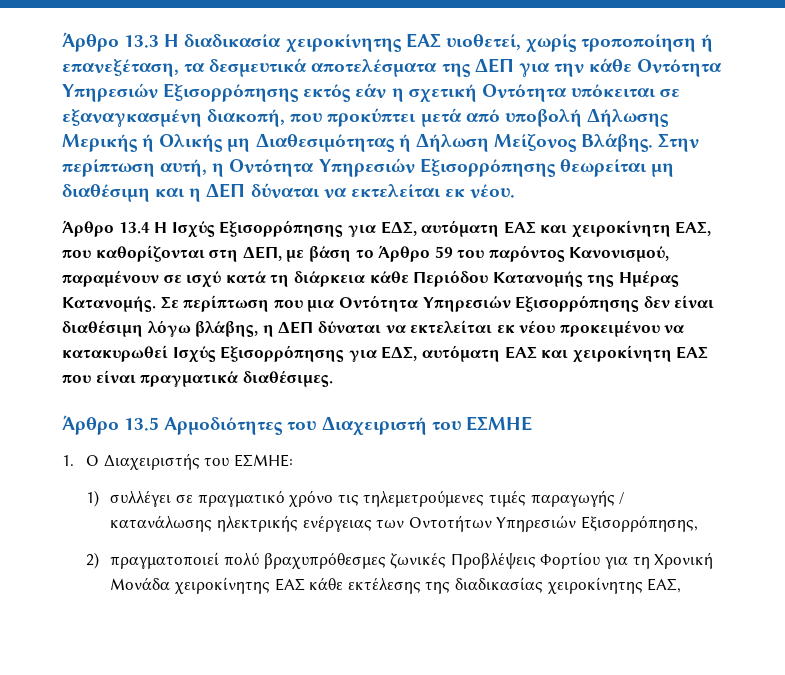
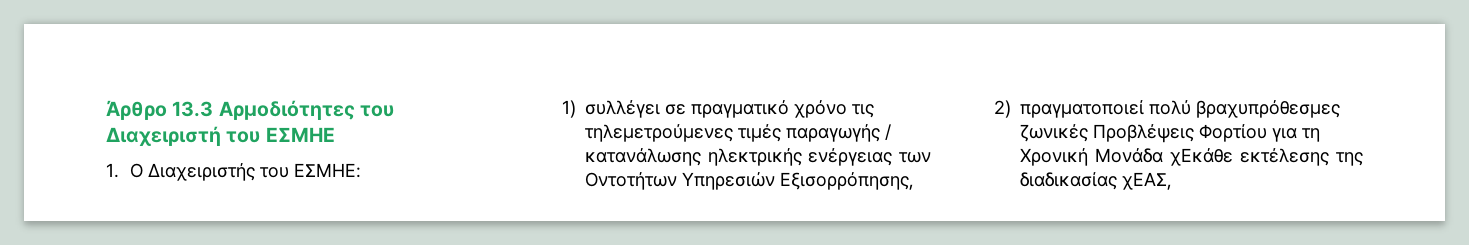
[164,33,714,53] [62,58,723,77] [62,83,681,103] [62,108,668,127] [62,133,700,152] [62,158,674,177] [62,183,516,202] [62,220,712,238] [62,245,670,262] [62,270,679,288] [62,295,715,312] [62,320,685,337] [62,345,709,363] [62,370,333,387] [62,415,160,435] Η διαδικασία χειροκίνητης ΕΑΣ υιοθετεί, χωρίς τροποποίηση ή επανεξέταση, τα δεσμευτικά αποτελέσματα της ΔΕΠ για την κάθε Οντότητα Υπηρεσιών Εξισορρόπησης εκτός εάν η σχετική Οντότητα υπόκειται σε εξαναγκασμένη διακοπή, που προκύπτει μετά από υποβολή Δήλωσης Μερικής ή Ολικής μη Διαθεσιμότητας ή Δήλωση Μείζονος Βλάβης. Στην περίπτωση αυτή, η Οντότητα Υπηρεσιών Εξισορρόπησης θεωρείται μη διαθέσιμη και η ΔΕΠ δύναται να εκτελείται εκ νέου. // Άρθρο 13.4 Η Ισχύς Εξισορρόπησης για ΕΔΣ, αυτόματη ΕΑΣ και χειροκίνητη ΕΑΣ, που καθορίζονται στη ΔΕΠ, με βάση το Άρθρο 59 του παρόντος Κανονισμού, παραμένουν σε ισχύ κατά τη διάρκεια κάθε Περιόδου Κατανομής της Ημέρας Κατανομής. Σε περίπτωση που μια Οντότητα Υπηρεσιών Εξισορρόπησης δεν είναι διαθέσιμη λόγω βλάβης, η ΔΕΠ δύναται να εκτελείται εκ νέου προκειμένου να κατακυρωθεί Ισχύς Εξισορρόπησης για ΕΔΣ, αυτόματη ΕΑΣ και χειροκίνητη ΕΑΣ που είναι πραγματικά διαθέσιμες. // Άρθρο 13.5 -> (214, 109) none
[175,577,344,594] χειροκίνητης ΕΑΣ κάθε -> [1169,148,1233,166] χΕκάθε
[547,577,682,594] χειροκίνητης ΕΑΣ, -> [1121,172,1172,190] χΕΑΣ,

